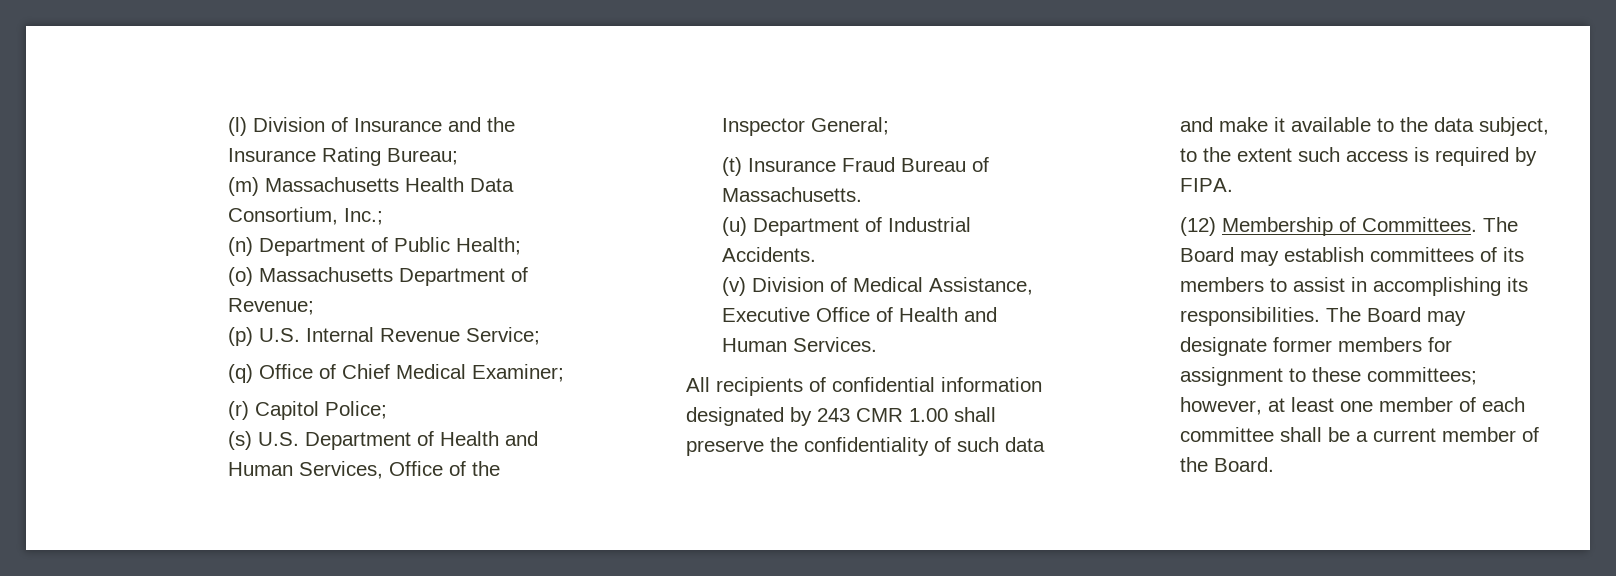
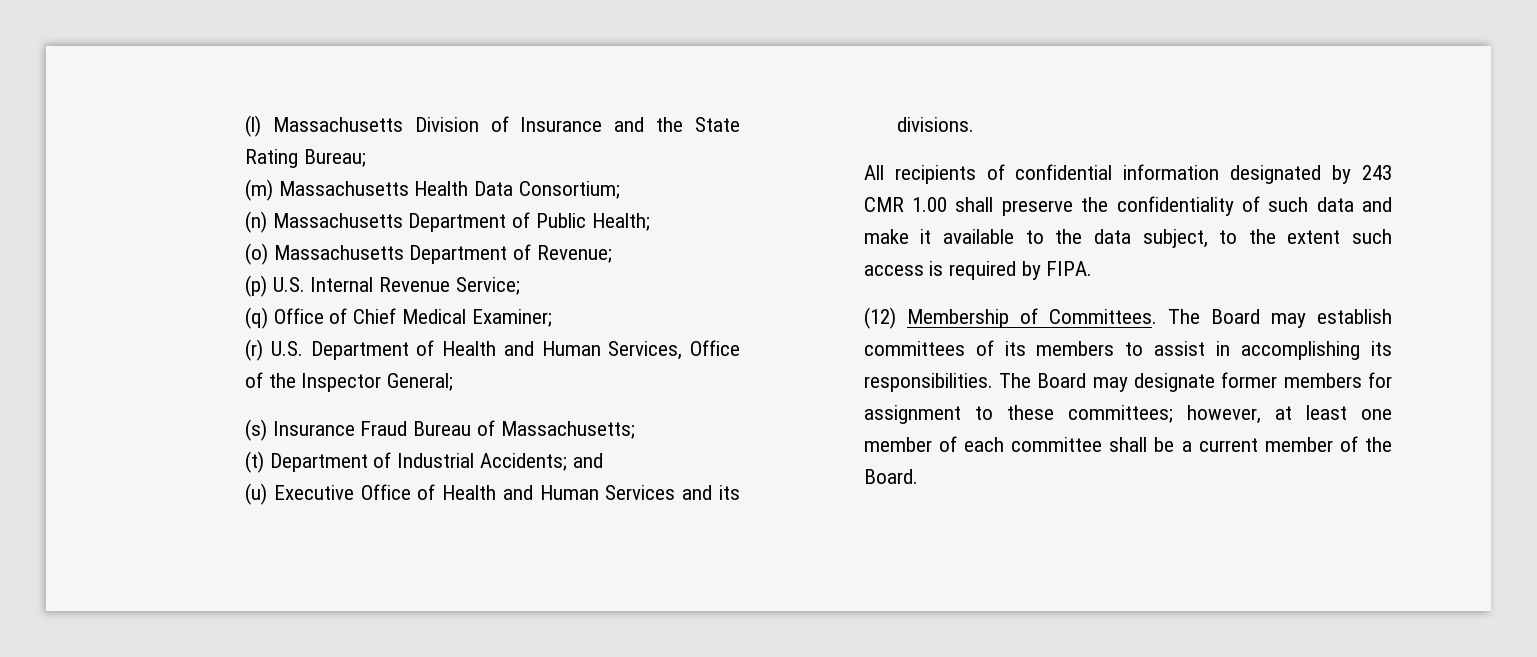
(247, 126) none -> [272,117,403,132] Massachusetts
[227,148,316,162] Insurance -> [695,117,741,132] State
[227,207,383,225] Consortium, Inc.; -> [518,181,620,199] Consortium;
(253, 246) none -> [272,213,403,228] Massachusetts
[254,401,387,420] [227,431,252,450] Capitol Police; // (s) -> (264, 350) none
[721,157,742,176] (t) -> [245,419,268,441] (s)
[721,187,862,202] [721,217,747,236] Massachusetts. // (u) -> [500,421,635,439] [245,451,265,473] Massachusetts; // (t)
[721,247,816,262] [721,277,1033,296] Accidents. // (v) Division of Medical Assistance, -> [479,453,603,471] [245,483,268,505] Accidents; and // (u)
[792,337,877,352] Services. -> [605,485,740,500] [897,117,975,132] Services and its divisions.

